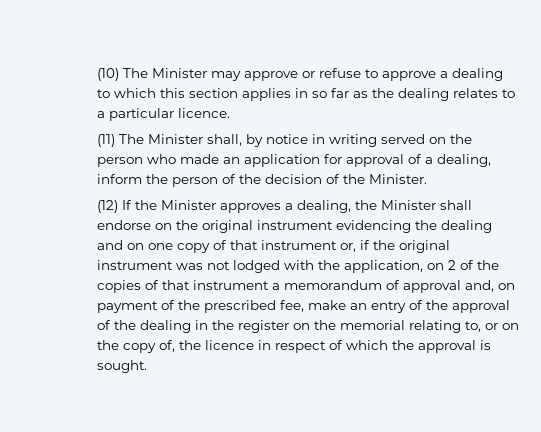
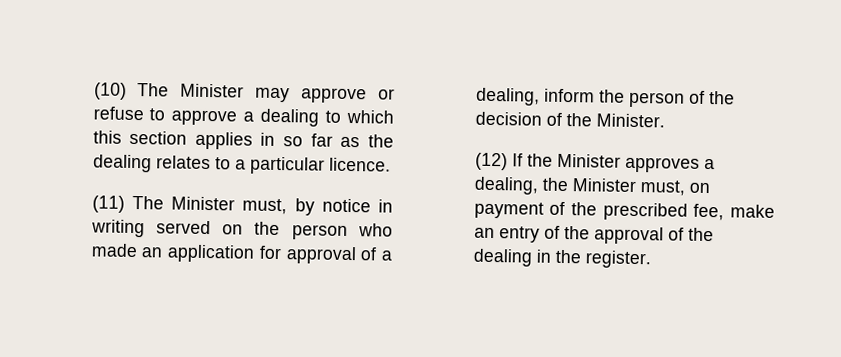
[206,134,242,146] shall, -> [242,198,288,215] must,
[439,200,472,210] [96,220,492,233] [96,240,450,253] [96,260,499,273] [96,280,494,293] shall endorse on the original instrument evidencing the dealing and on one copy of that instrument or, if the original instrument was not lodged with the application, on 2 of the copies of that instrument a memorandum of approval and, -> [639,180,685,196] must,
[237,320,519,333] [96,340,491,353] [96,360,147,373] register on the memorial relating to, or on the copy of, the licence in respect of which the approval is sought. -> [584,250,652,269] register.

